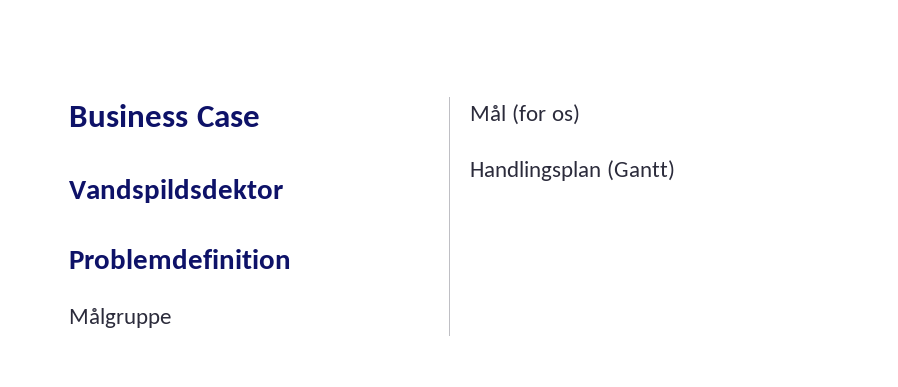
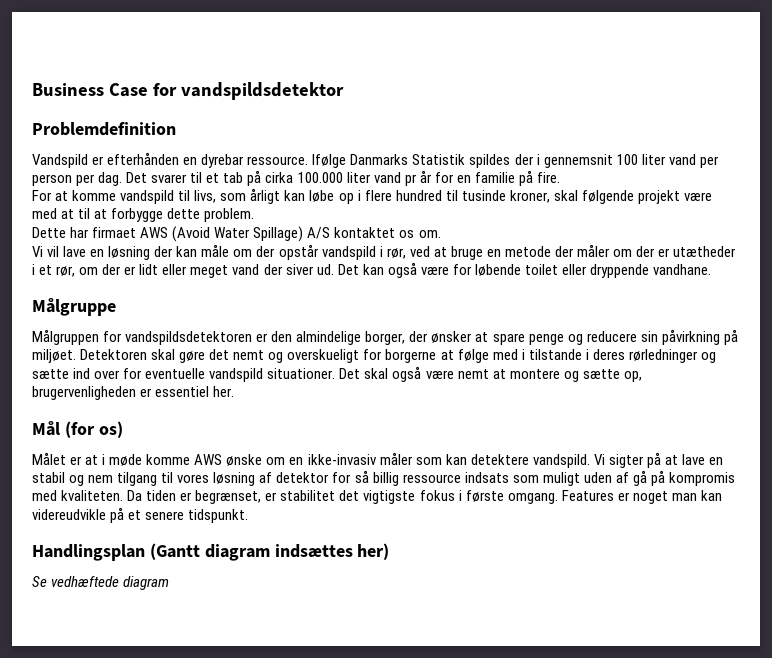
[69,179,283,203] // Vandspildsdektor -> [152,82,344,100] for vandspildsdetektor
[69,308,171,328] [470,104,581,125] [470,160,676,181] Målgruppe // Mål (for os) // Handlingsplan (Gantt) -> [32,152,719,168] [32,170,560,186] [32,188,712,204] [32,208,255,222] [32,226,441,242] [32,244,737,260] [32,262,712,278] [32,298,116,316] [32,329,738,345] [32,349,716,363] [32,366,642,382] [32,386,235,400] [32,421,123,438] [32,452,724,468] [32,470,735,486] [32,490,722,504] [32,507,249,523] [32,543,390,561] [32,576,170,590] Vandspild er efterhånden en dyrebar ressource. Ifølge Danmarks Statistik spildes der i gennemsnit 100 liter vand per person per dag. Det svarer til et tab på cirka 100.000 liter vand pr år for en familie på fire. // For at komme vandspild til livs, som årligt kan løbe op i flere hundred til tusinde kroner, skal følgende projekt være med at til at forbygge dette problem. // Dette har firmaet AWS (Avoid Water Spillage) A/S kontaktet os om. // Vi vil lave en løsning der kan måle om der opstår vandspild i rør, ved at bruge en metode der måler om der er utætheder i et rør, om der er lidt eller meget vand der siver ud. Det kan også være for løbende toilet eller dryppende vandhane. // Målgruppe // Målgruppen for vandspildsdetektoren er den almindelige borger, der ønsker at spare penge og reducere sin påvirkning på miljøet. Detektoren skal gøre det nemt og overskueligt for borgerne at følge med i tilstande i deres rørledninger og sætte ind over for eventuelle vandspild situationer. Det skal også være nemt at montere og sætte op, brugervenligheden er essentiel her. // Mål (for os) // Målet er at i møde komme AWS ønske om en ikke-invasiv måler som kan detektere vandspild. Vi sigter på at lave en stabil og nem tilgang til vores løsning af detektor for så billig ressource indsats som muligt uden af gå på kompromis med kvaliteten. Da tiden er begrænset, er stabilitet det vigtigste fokus i første omgang. Features er noget man kan videreudvikle på et senere tidspunkt. // Handlingsplan (Gantt diagram indsættes her) // Se vedhæftede diagram

